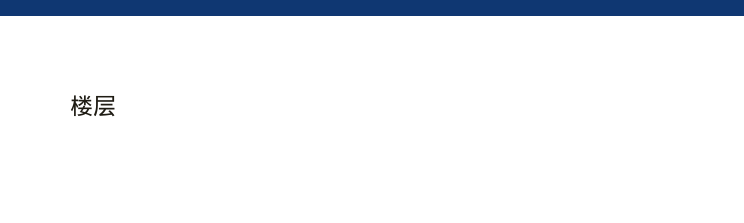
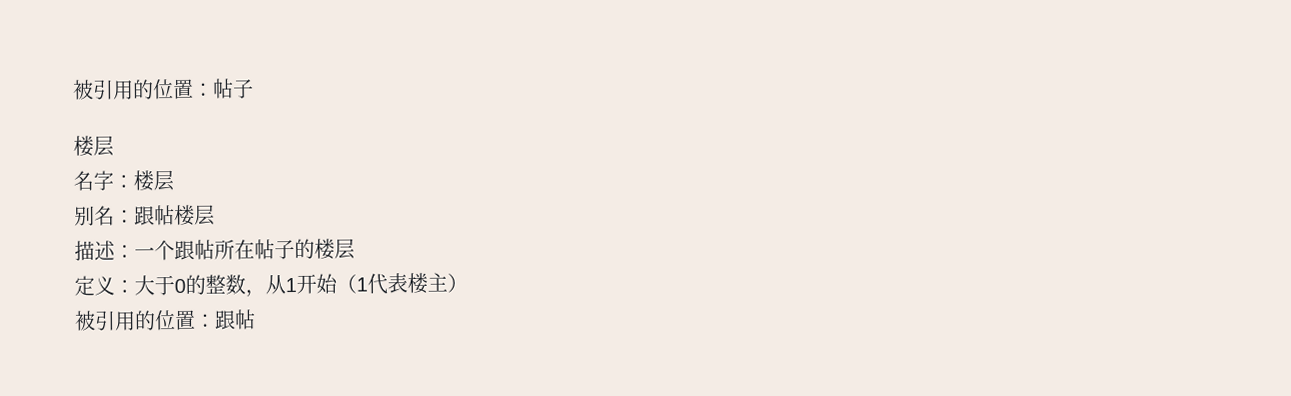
[70,95,116,117] 楼层 -> [72,78,254,100] [73,135,114,157] [73,170,174,192] [74,204,215,227] [74,238,355,261] [74,272,468,298] [74,309,256,331] 被引用的位置：帖子 // 楼层 // 名字：楼层 // 别名：跟帖楼层 // 描述：一个跟帖所在帖子的楼层 // 定义：大于0的整数，从1开始（1代表楼主） // 被引用的位置：跟帖

